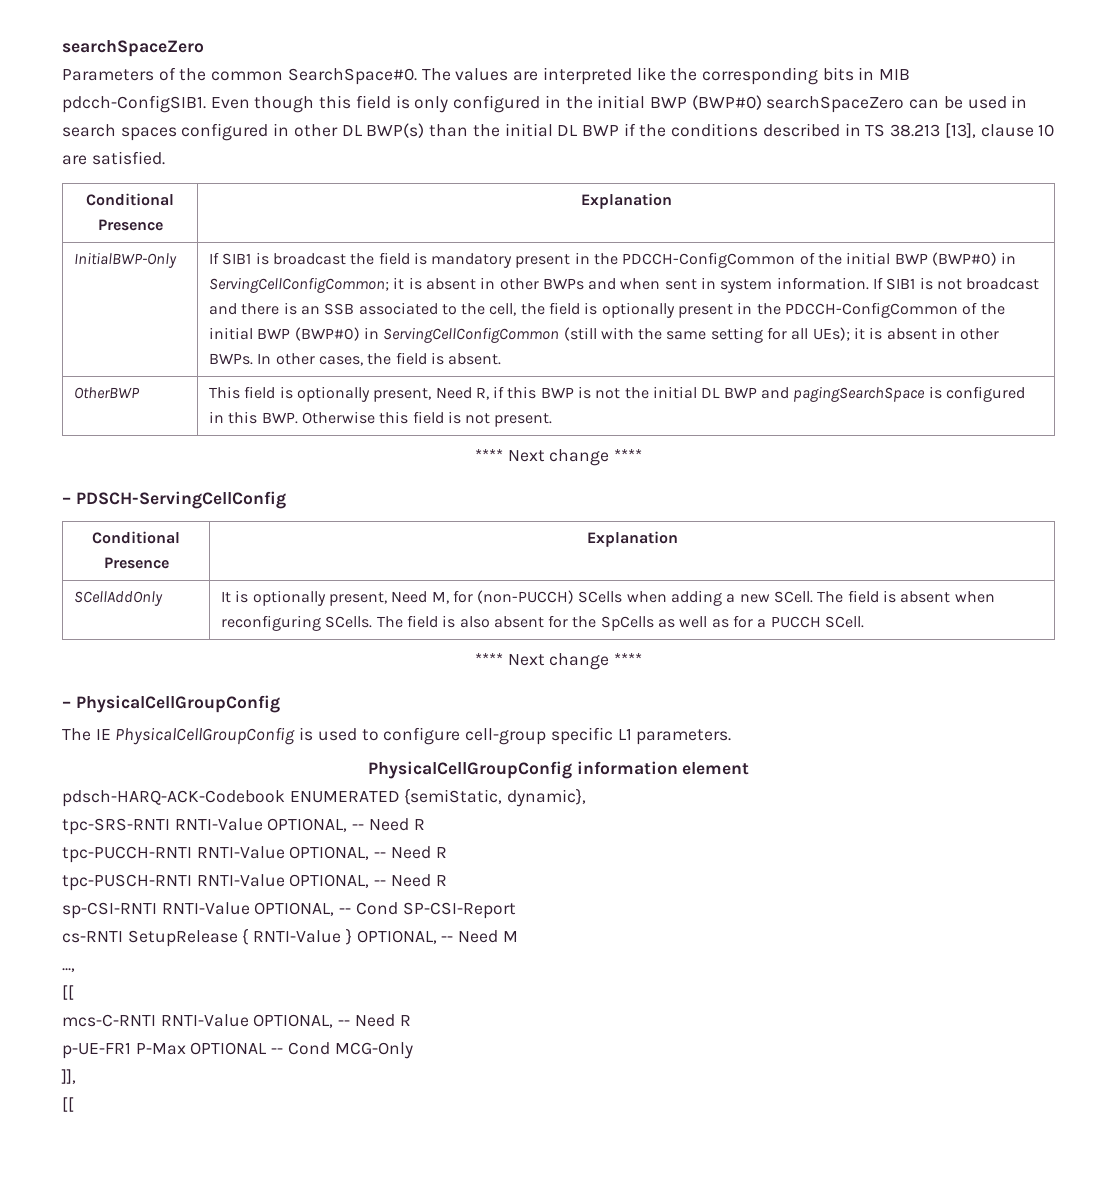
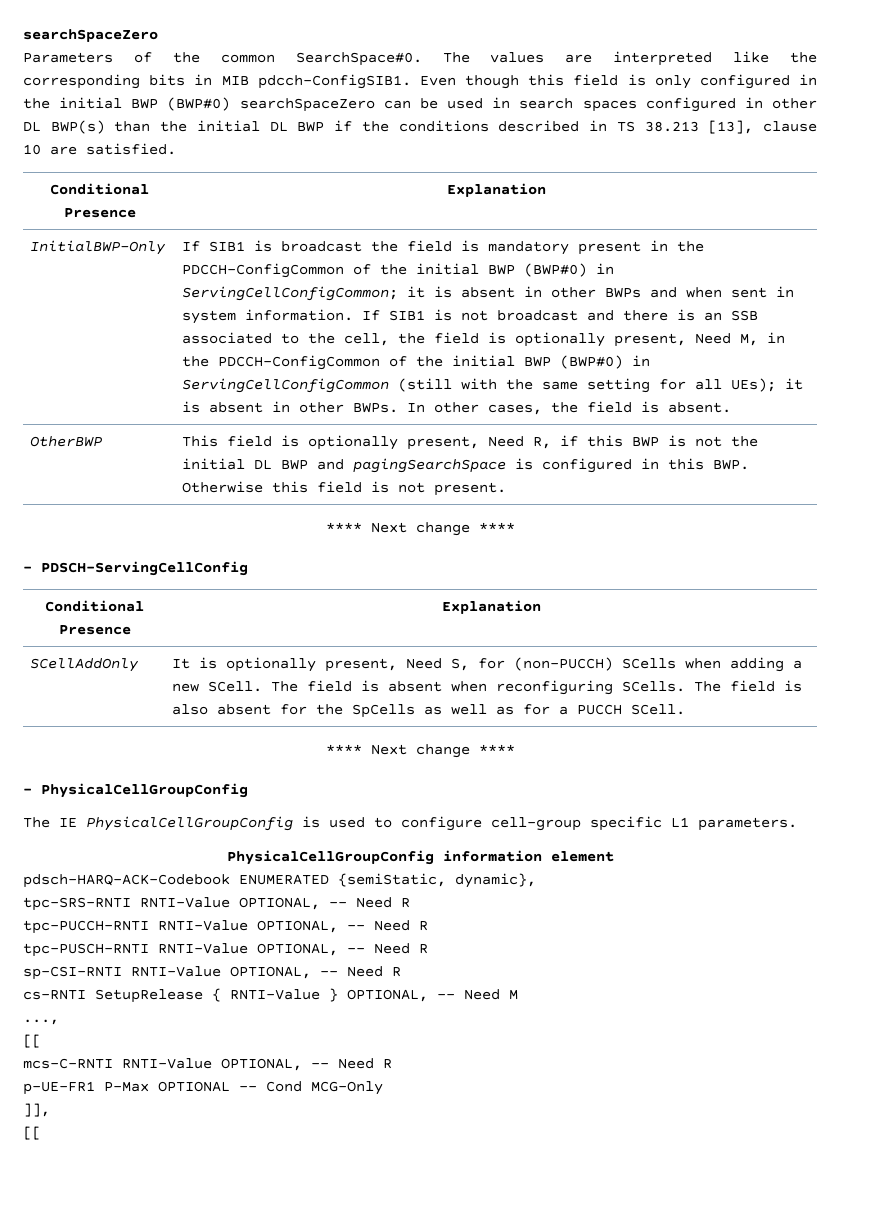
[678,304,734,318] present -> [613,333,758,347] present, Need M,
[431,591,449,604] M, -> [450,658,469,671] S,
[355,902,516,919] Cond SP-CSI-Report -> [347,966,401,977] Need R

